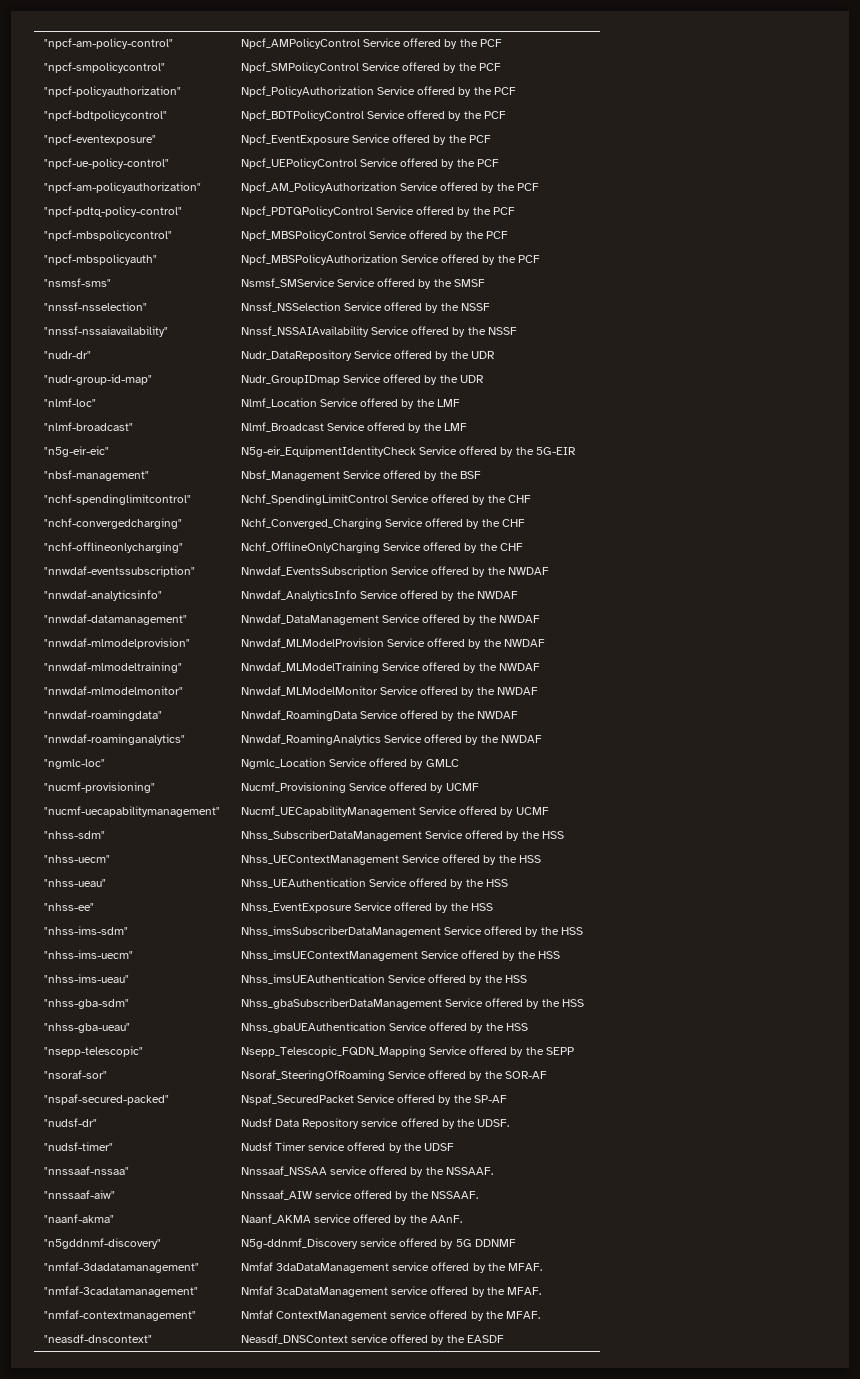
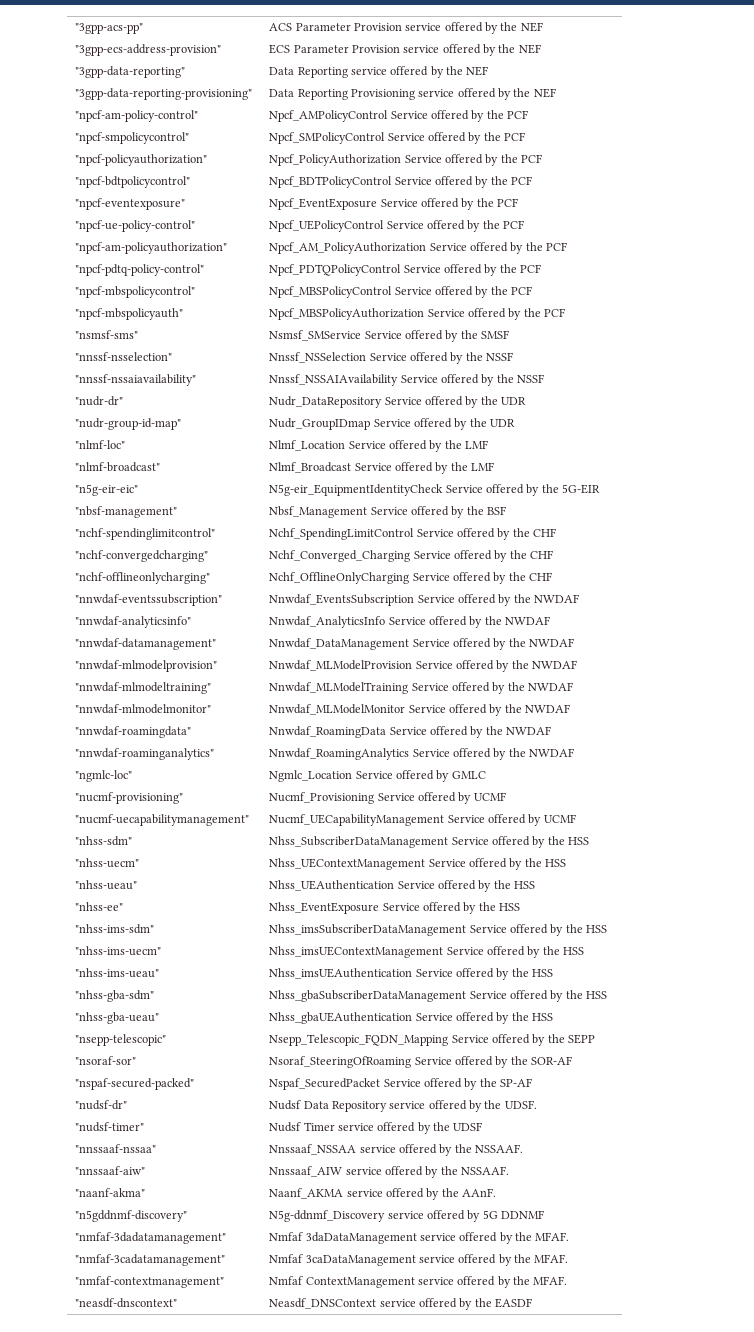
(44, 43) none -> [75,23,144,34] [269,22,543,34] [75,44,222,56] [269,44,541,56] [75,66,186,78] [269,66,489,78] [75,88,253,100] [269,88,556,100] "3gpp-acs-pp" | ACS Parameter Provision service offered by the NEF // "3gpp-ecs-address-provision" | ECS Parameter Provision service offered by the NEF // "3gpp-data-reporting" | Data Reporting service offered by the NEF // "3gpp-data-reporting-provisioning" | Data Reporting Provisioning service offered by the NEF //

